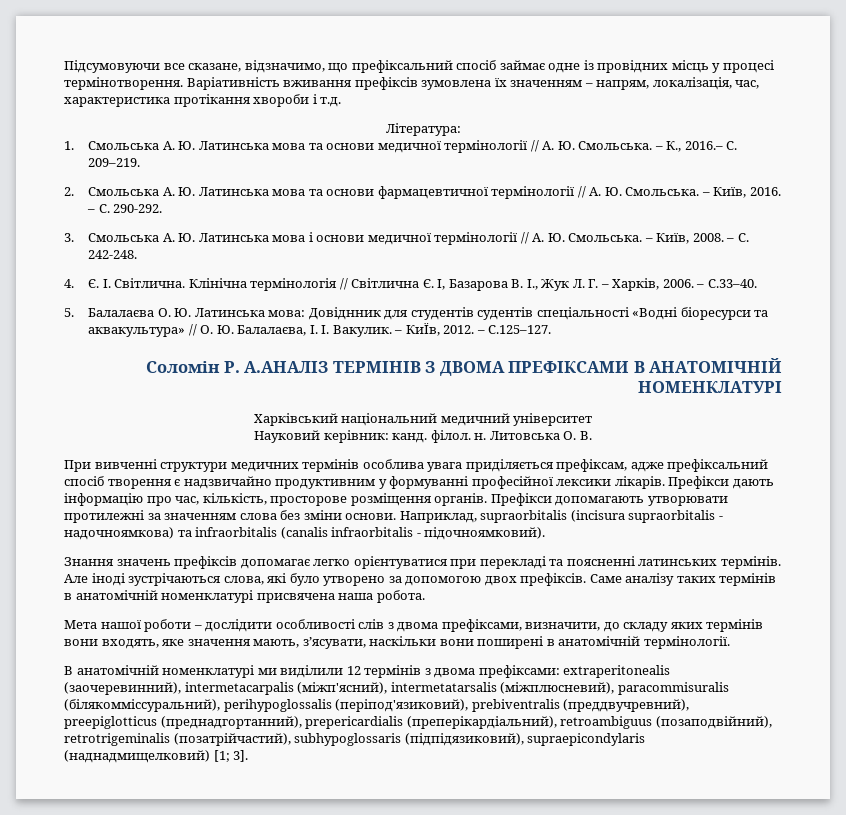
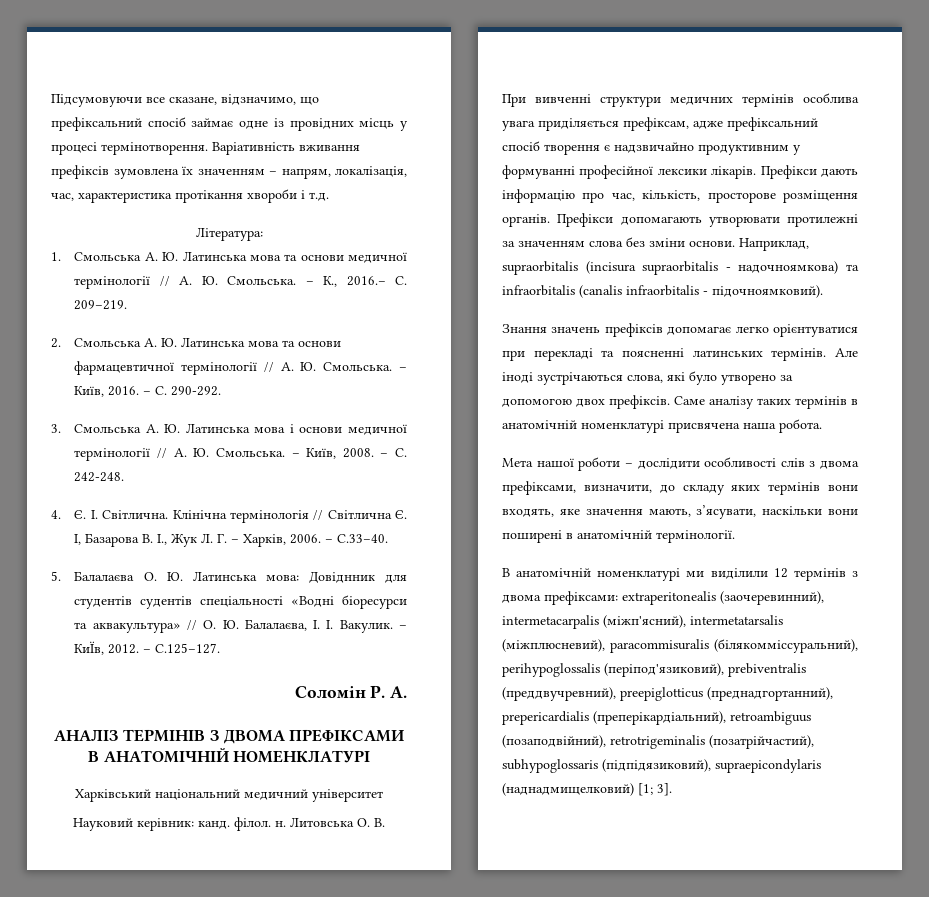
[244,361,329,373] А.АНАЛІЗ -> [390,686,408,698] [53,729,119,741] А. // АНАЛІЗ

